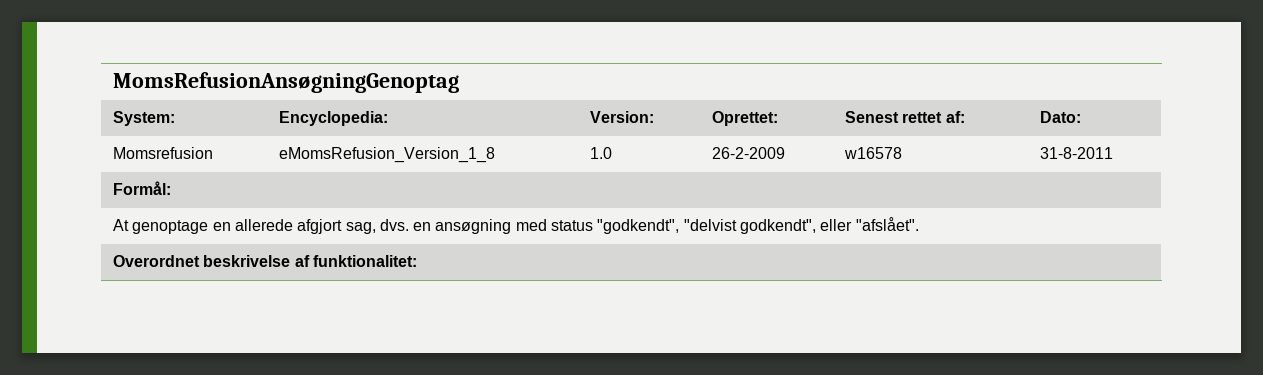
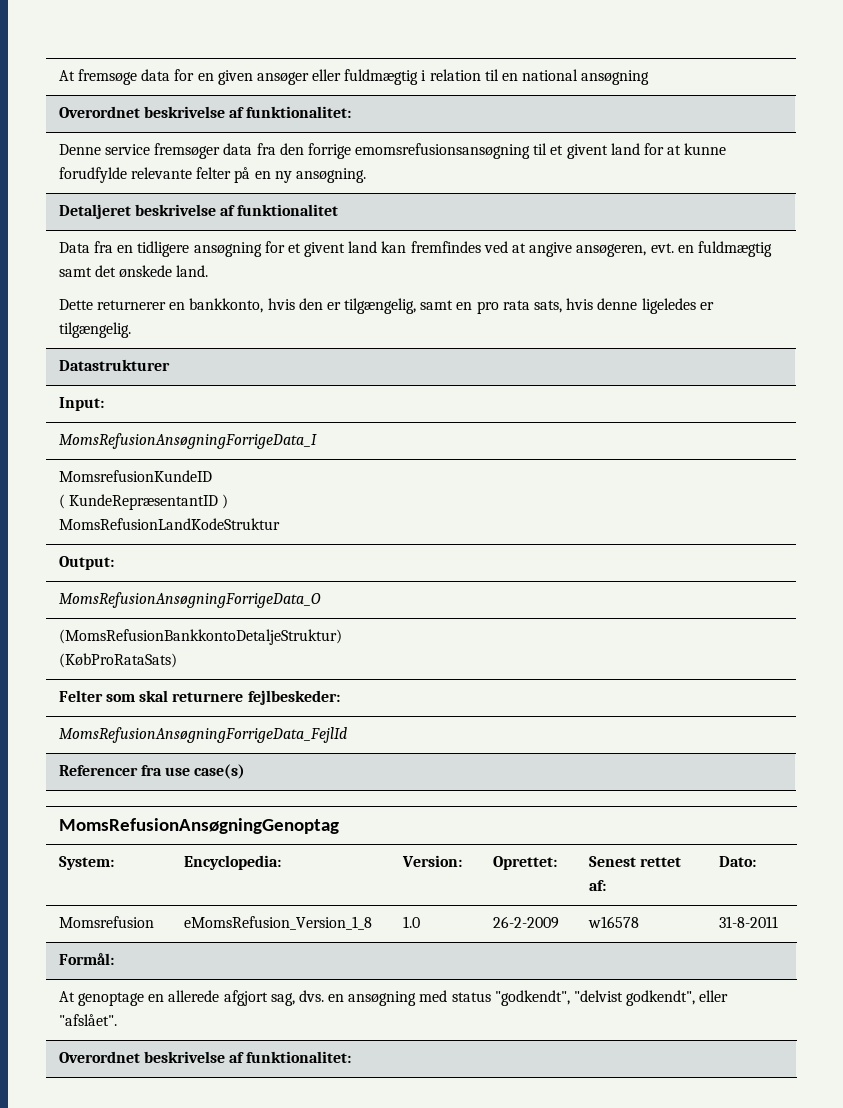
(112, 82) none -> [58,69,650,85] [58,106,352,118] [58,143,727,159] [58,167,366,183] [58,204,339,219] [58,241,772,257] [58,265,209,278] [58,298,714,314] [58,322,131,338] [58,359,170,371] [58,397,104,411] [58,433,317,449] [58,470,212,482] [58,494,229,510] [58,518,280,530] [58,556,114,570] [58,592,321,608] [58,629,342,645] [58,653,177,668] [58,690,340,705] [58,727,347,743] [58,764,246,779] At fremsøge data for en given ansøger eller fuldmægtig i relation til en national ansøgning // Overordnet beskrivelse af funktionalitet: // Denne service fremsøger data fra den forrige emomsrefusionsansøgning til et givent land for at kunne forudfylde relevante felter på en ny ansøgning. // Detaljeret beskrivelse af funktionalitet // Data fra en tidligere ansøgning for et givent land kan fremfindes ved at angive ansøgeren, evt. en fuldmægtig samt det ønskede land. // Dette returnerer en bankkonto, hvis den er tilgængelig, samt en pro rata sats, hvis denne ligeledes er tilgængelig. // Datastrukturer // Input: // MomsRefusionAnsøgningForrigeData_I // MomsrefusionKundeID // ( KundeRepræsentantID ) // MomsRefusionLandKodeStruktur // Output: // MomsRefusionAnsøgningForrigeData_O // (MomsRefusionBankkontoDetaljeStruktur) // (KøbProRataSats) // Felter som skal returnere fejlbeskeder: // MomsRefusionAnsøgningForrigeData_FejlId // Referencer fra use case(s) //

